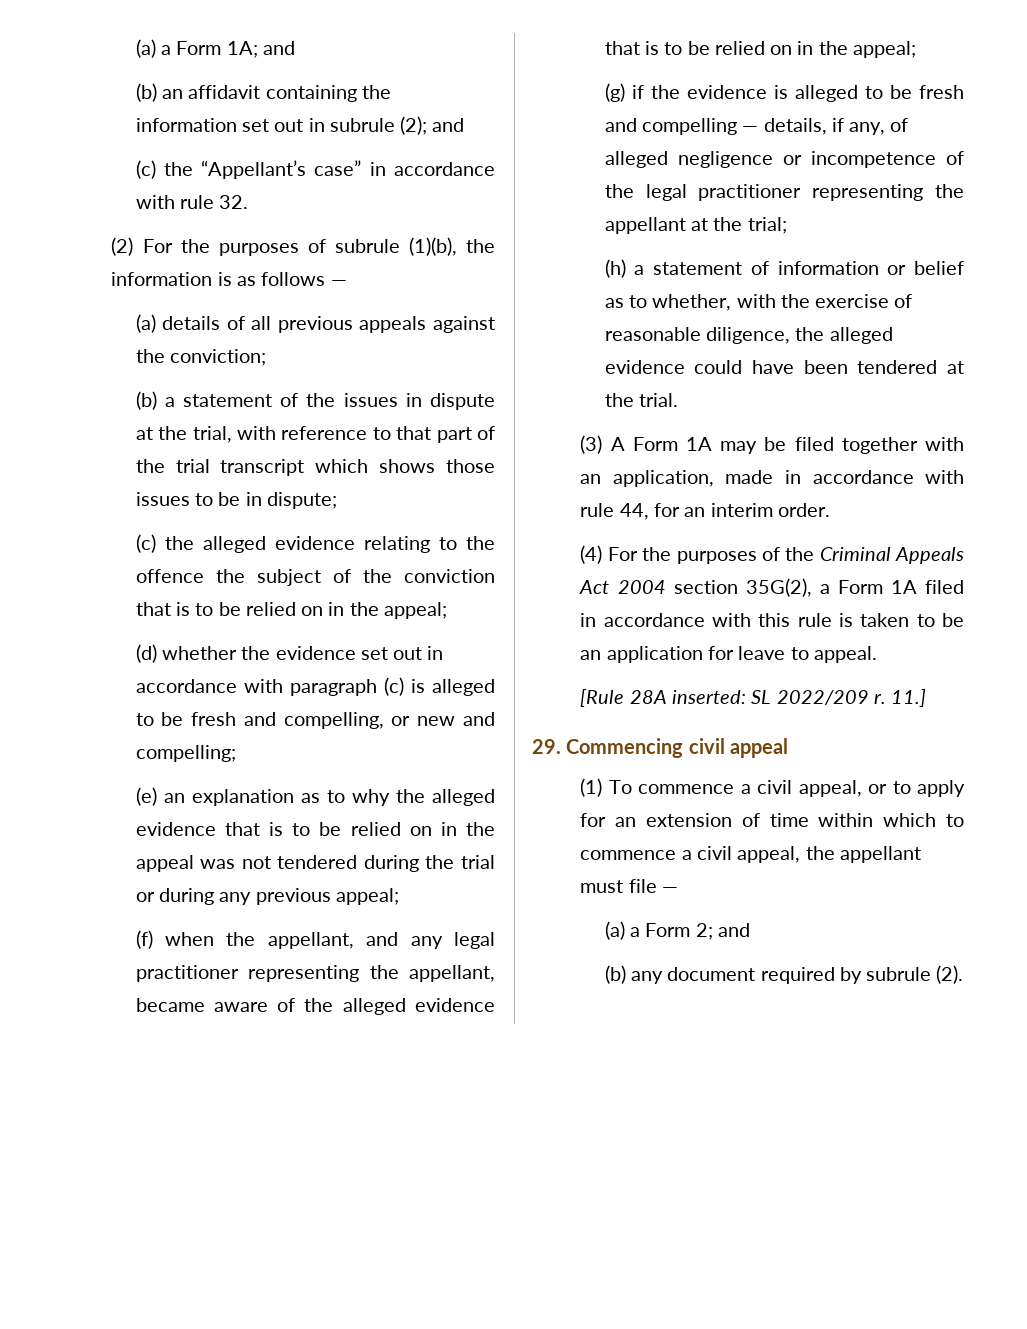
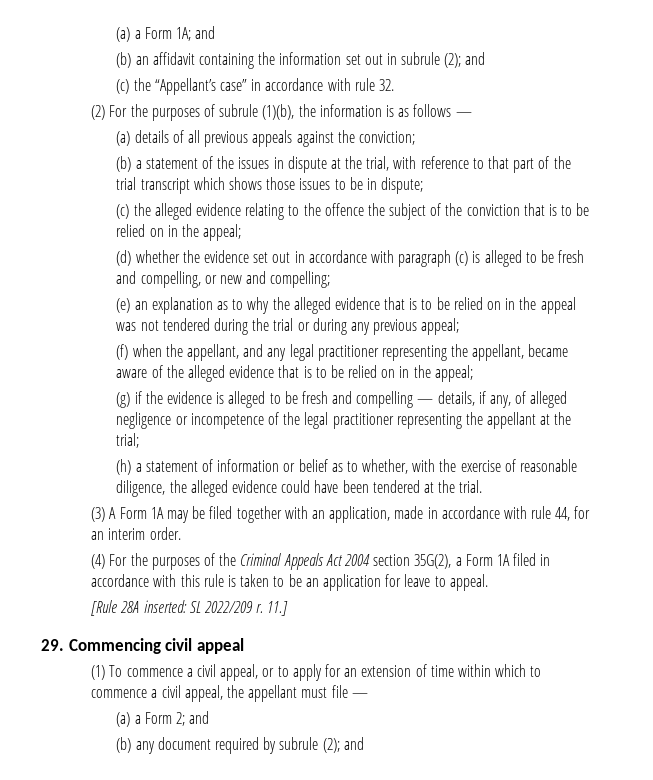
[936,965,964,984] (2). -> [322,737,364,753] (2); and

